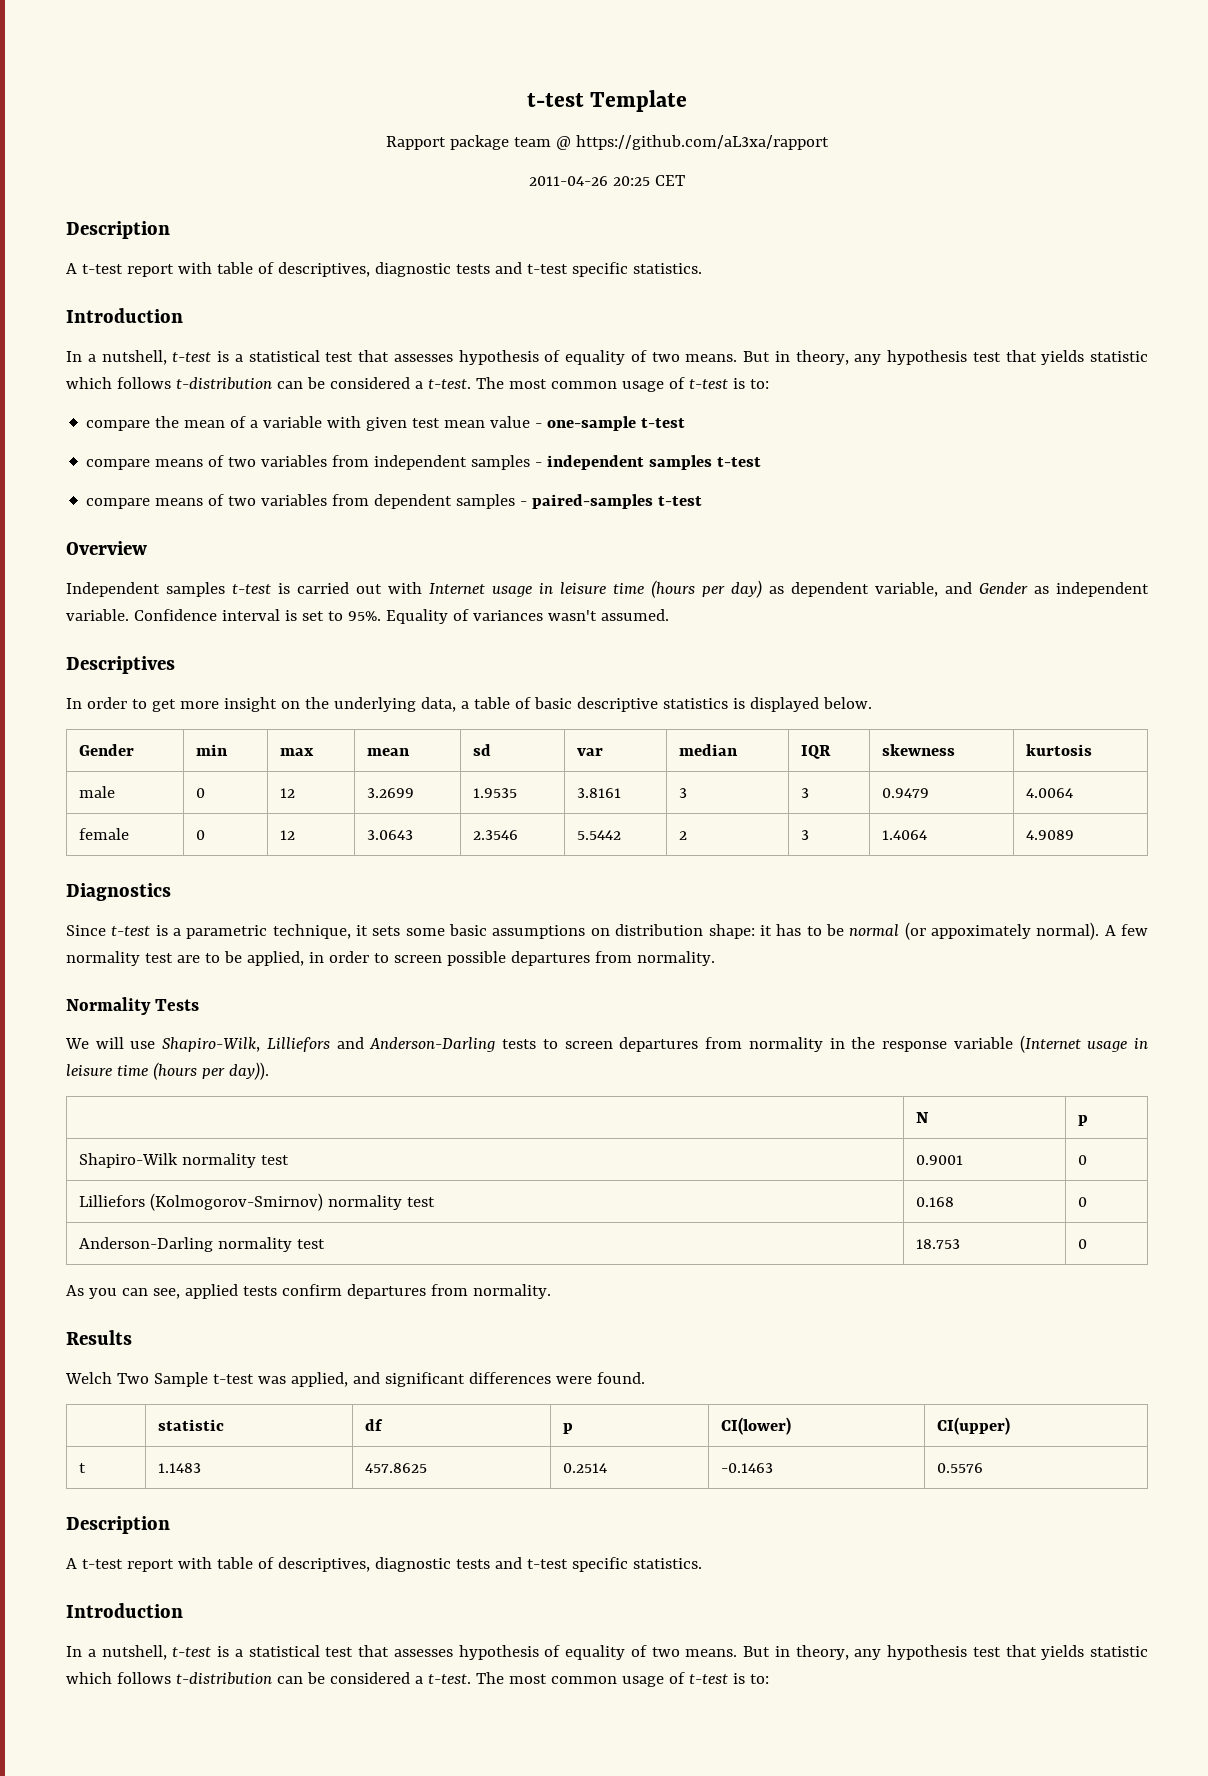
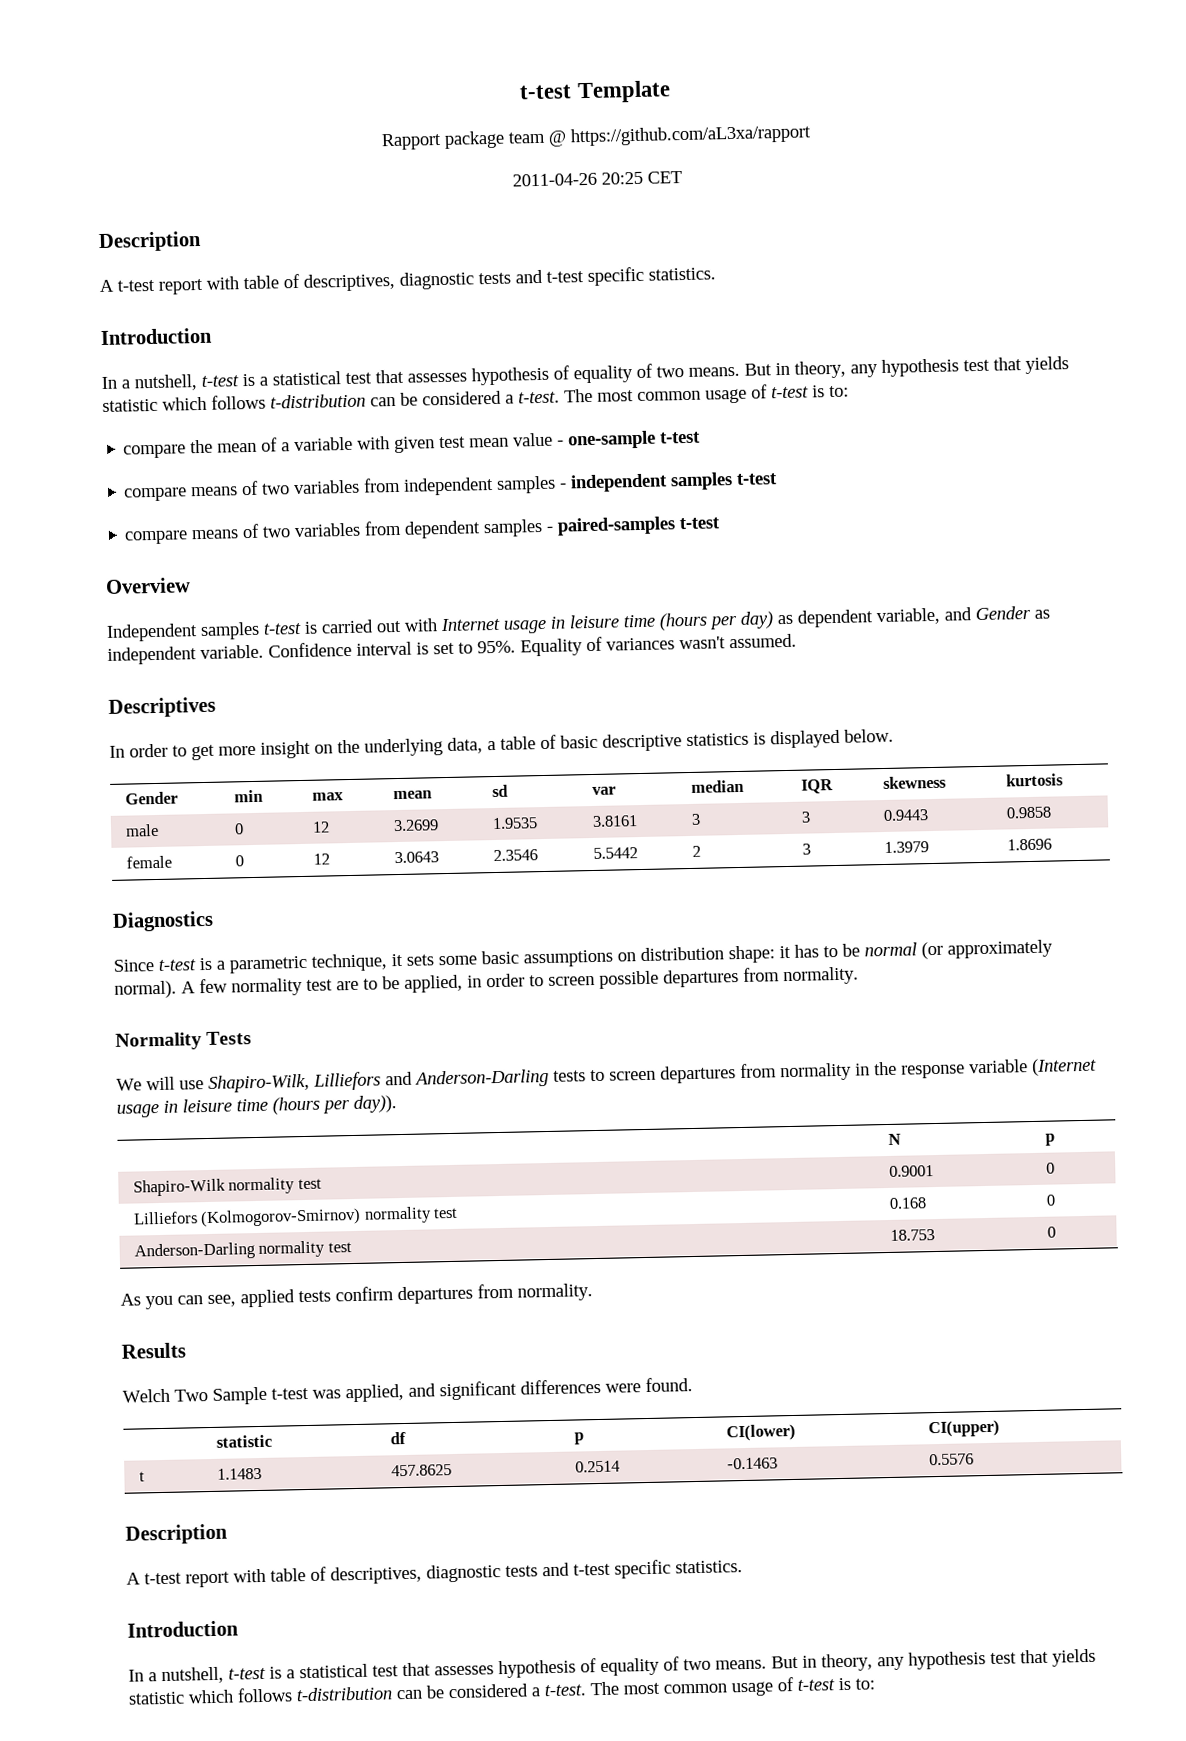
[882,788,930,798] [1026,788,1074,798] 0.9479 | 4.0064 -> [882,809,929,822] [1005,806,1052,819] 0.9443 | 0.9858
[882,830,928,840] [1026,830,1075,840] 1.4064 | 4.9089 -> [883,841,929,854] [1006,838,1052,851] 1.3979 | 1.8696
[930,924,1031,939] appoximately -> [947,939,1053,959] approximately

